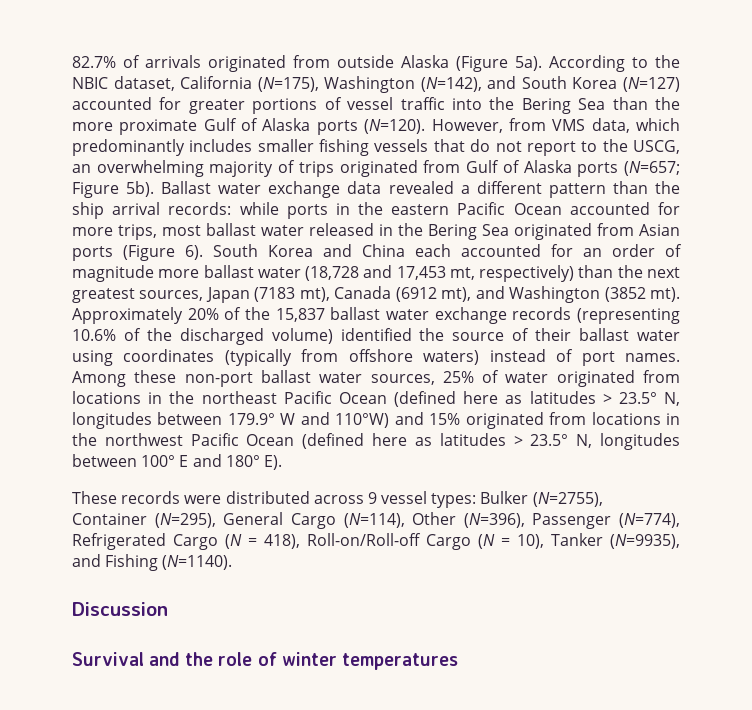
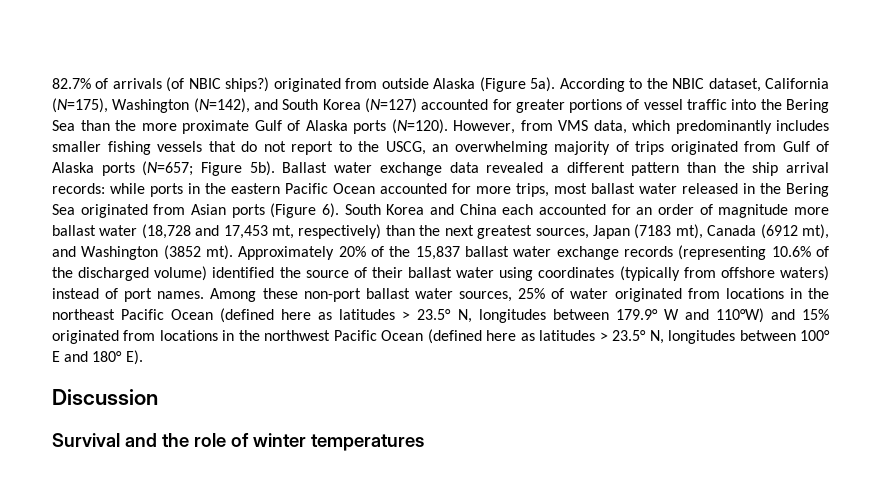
(201, 61) none -> [166,77,270,92] (of NBIC ships?)
[72,491,603,508] [72,512,680,529] [72,533,680,550] [72,554,233,571] // These records were distributed across 9 vessel types: Bulker (N=2755), Container (N=295), General Cargo (N=114), Other (N=396), Passenger (N=774), Refrigerated Cargo (N = 418), Roll-on/Roll-off Cargo (N = 10), Tanker (N=9935), and Fishing (N=1140). -> (143, 357) none

